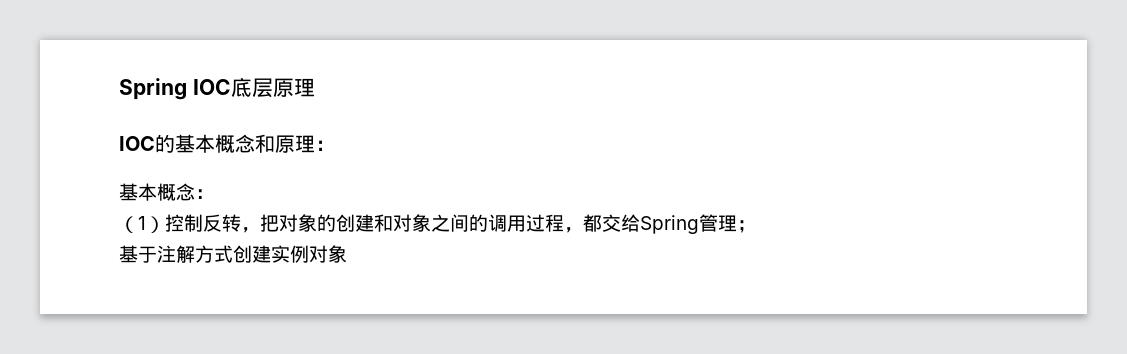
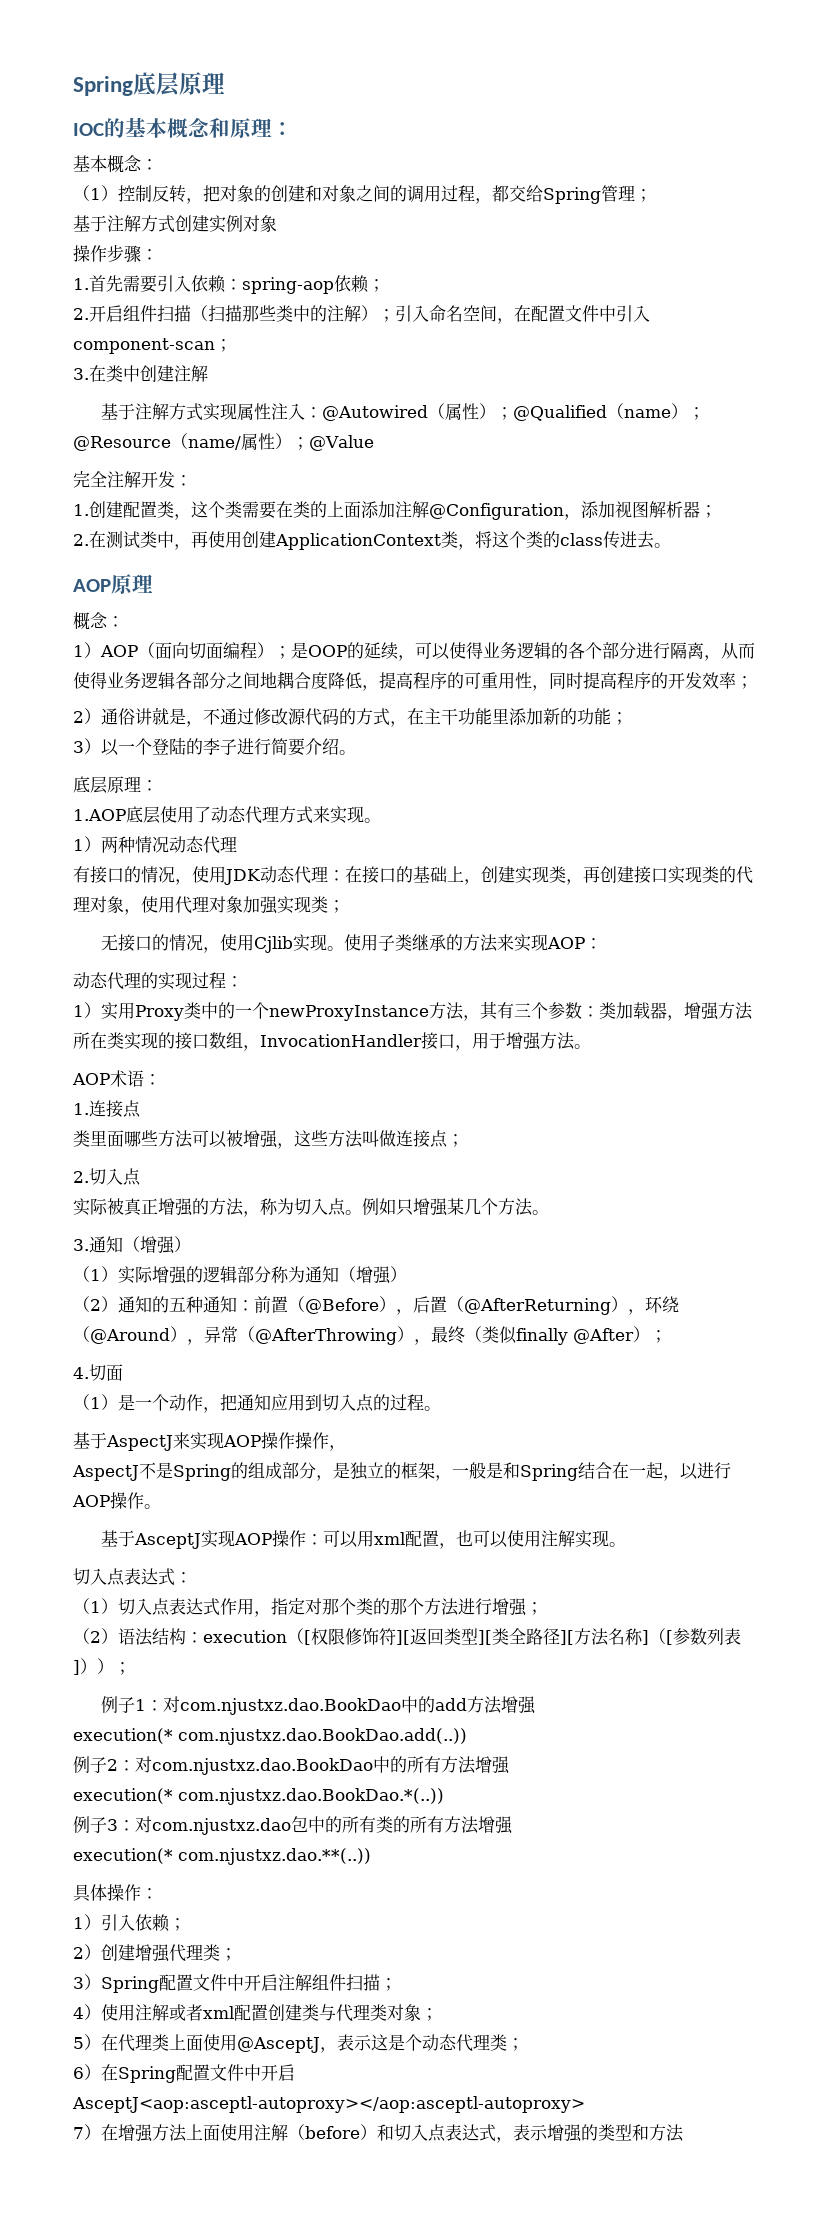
[119,78,231,100] Spring IOC -> [73,76,133,96] Spring
(347, 254) none -> [73,244,158,263] [73,275,385,294] [73,305,650,324] [73,338,232,354] [73,365,208,382] [100,403,705,421] [73,433,374,451] [73,471,192,488] [73,501,717,520] [73,531,671,550] [73,574,153,594] [73,612,124,630] [73,642,755,661] [73,671,753,691] [73,707,628,727] [73,737,356,756] [73,776,158,794] [73,806,381,824] [73,836,237,854] [73,866,753,885] [73,896,345,915] [100,934,602,953] [73,972,243,990] [73,1001,753,1021] [73,1032,591,1051] [72,1070,161,1087] [73,1100,141,1118] [73,1130,464,1149] [73,1168,141,1186] [73,1198,549,1217] [73,1236,191,1254] [73,1266,407,1284] [73,1296,679,1315] [73,1326,667,1345] [73,1364,123,1381] [73,1394,441,1413] [73,1432,346,1451] [72,1462,731,1481] [72,1492,161,1509] [100,1530,626,1549] [73,1568,192,1586] [73,1598,543,1617] [73,1628,741,1646] [73,1658,131,1675] [100,1696,536,1715] [73,1728,467,1745] [73,1756,510,1775] [73,1788,444,1805] [73,1816,513,1835] [73,1848,371,1865] [73,1884,158,1902] [73,1914,186,1932] [73,1944,237,1962] [73,1974,397,1993] [73,2004,438,2022] [73,2034,524,2053] [73,2064,295,2083] [72,2096,585,2113] [73,2124,684,2143] // 操作步骤： // 1.首先需要引入依赖：spring-aop依赖； // 2.开启组件扫描（扫描那些类中的注解）；引入命名空间，在配置文件中引入component-scan； // 3.在类中创建注解 // 基于注解方式实现属性注入：@Autowired（属性）；@Qualified（name）；@Resource（name/属性）；@Value // 完全注解开发： // 1.创建配置类，这个类需要在类的上面添加注解@Configuration，添加视图解析器； // 2.在测试类中，再使用创建ApplicationContext类，将这个类的class传进去。 // AOP原理 // 概念： // 1）AOP（面向切面编程）；是OOP的延续，可以使得业务逻辑的各个部分进行隔离，从而使得业务逻辑各部分之间地耦合度降低，提高程序的可重用性，同时提高程序的开发效率； // 2）通俗讲就是，不通过修改源代码的方式，在主干功能里添加新的功能； // 3）以一个登陆的李子进行简要介绍。 // 底层原理： // 1.AOP底层使用了动态代理方式来实现。 // 1）两种情况动态代理 // 有接口的情况，使用JDK动态代理：在接口的基础上，创建实现类，再创建接口实现类的代理对象，使用代理对象加强实现类； // 无接口的情况，使用Cjlib实现。使用子类继承的方法来实现AOP： // 动态代理的实现过程： // 1）实用Proxy类中的一个newProxyInstance方法，其有三个参数：类加载器，增强方法所在类实现的接口数组，InvocationHandler接口，用于增强方法。 // AOP术语： // 1.连接点 // 类里面哪些方法可以被增强，这些方法叫做连接点； // 2.切入点 // 实际被真正增强的方法，称为切入点。例如只增强某几个方法。 // 3.通知（增强） // （1）实际增强的逻辑部分称为通知（增强） // （2）通知的五种通知：前置（@Before），后置（@AfterReturning），环绕（@Around），异常（@AfterThrowing），最终（类似finally @After）； // 4.切面 // （1）是一个动作，把通知应用到切入点的过程。 // 基于AspectJ来实现AOP操作操作， // AspectJ不是Spring的组成部分，是独立的框架，一般是和Spring结合在一起，以进行AOP操作。 // 基于AsceptJ实现AOP操作：可以用xml配置，也可以使用注解实现。 // 切入点表达式： // （1）切入点表达式作用，指定对那个类的那个方法进行增强； // （2）语法结构：execution（[权限修饰符][返回类型][类全路径][方法名称]（[参数列表]））； // 例子1：对com.njustxz.dao.BookDao中的add方法增强 // execution(* com.njustxz.dao.BookDao.add(..)) // 例子2：对com.njustxz.dao.BookDao中的所有方法增强 // execution(* com.njustxz.dao.BookDao.*(..)) // 例子3：对com.njustxz.dao包中的所有类的所有方法增强 // execution(* com.njustxz.dao.**(..)) // 具体操作： // 1）引入依赖； // 2）创建增强代理类； // 3）Spring配置文件中开启注解组件扫描； // 4）使用注解或者xml配置创建类与代理类对象； // 5）在代理类上面使用@AsceptJ，表示这是个动态代理类； // 6）在Spring配置文件中开启AsceptJ<aop:asceptl-autoproxy></aop:asceptl-autoproxy> // 7）在增强方法上面使用注解（before）和切入点表达式，表示增强的类型和方法

